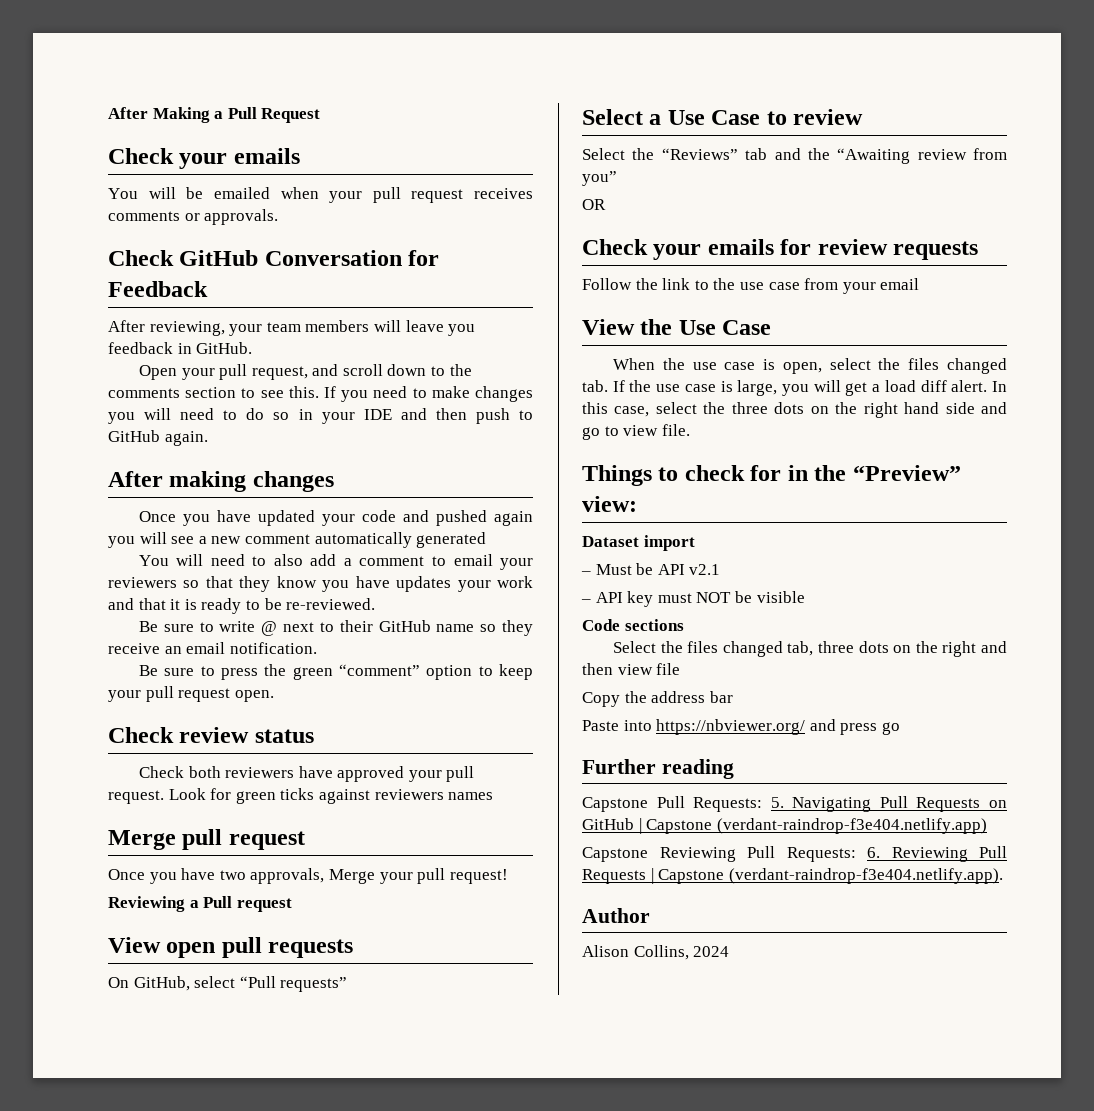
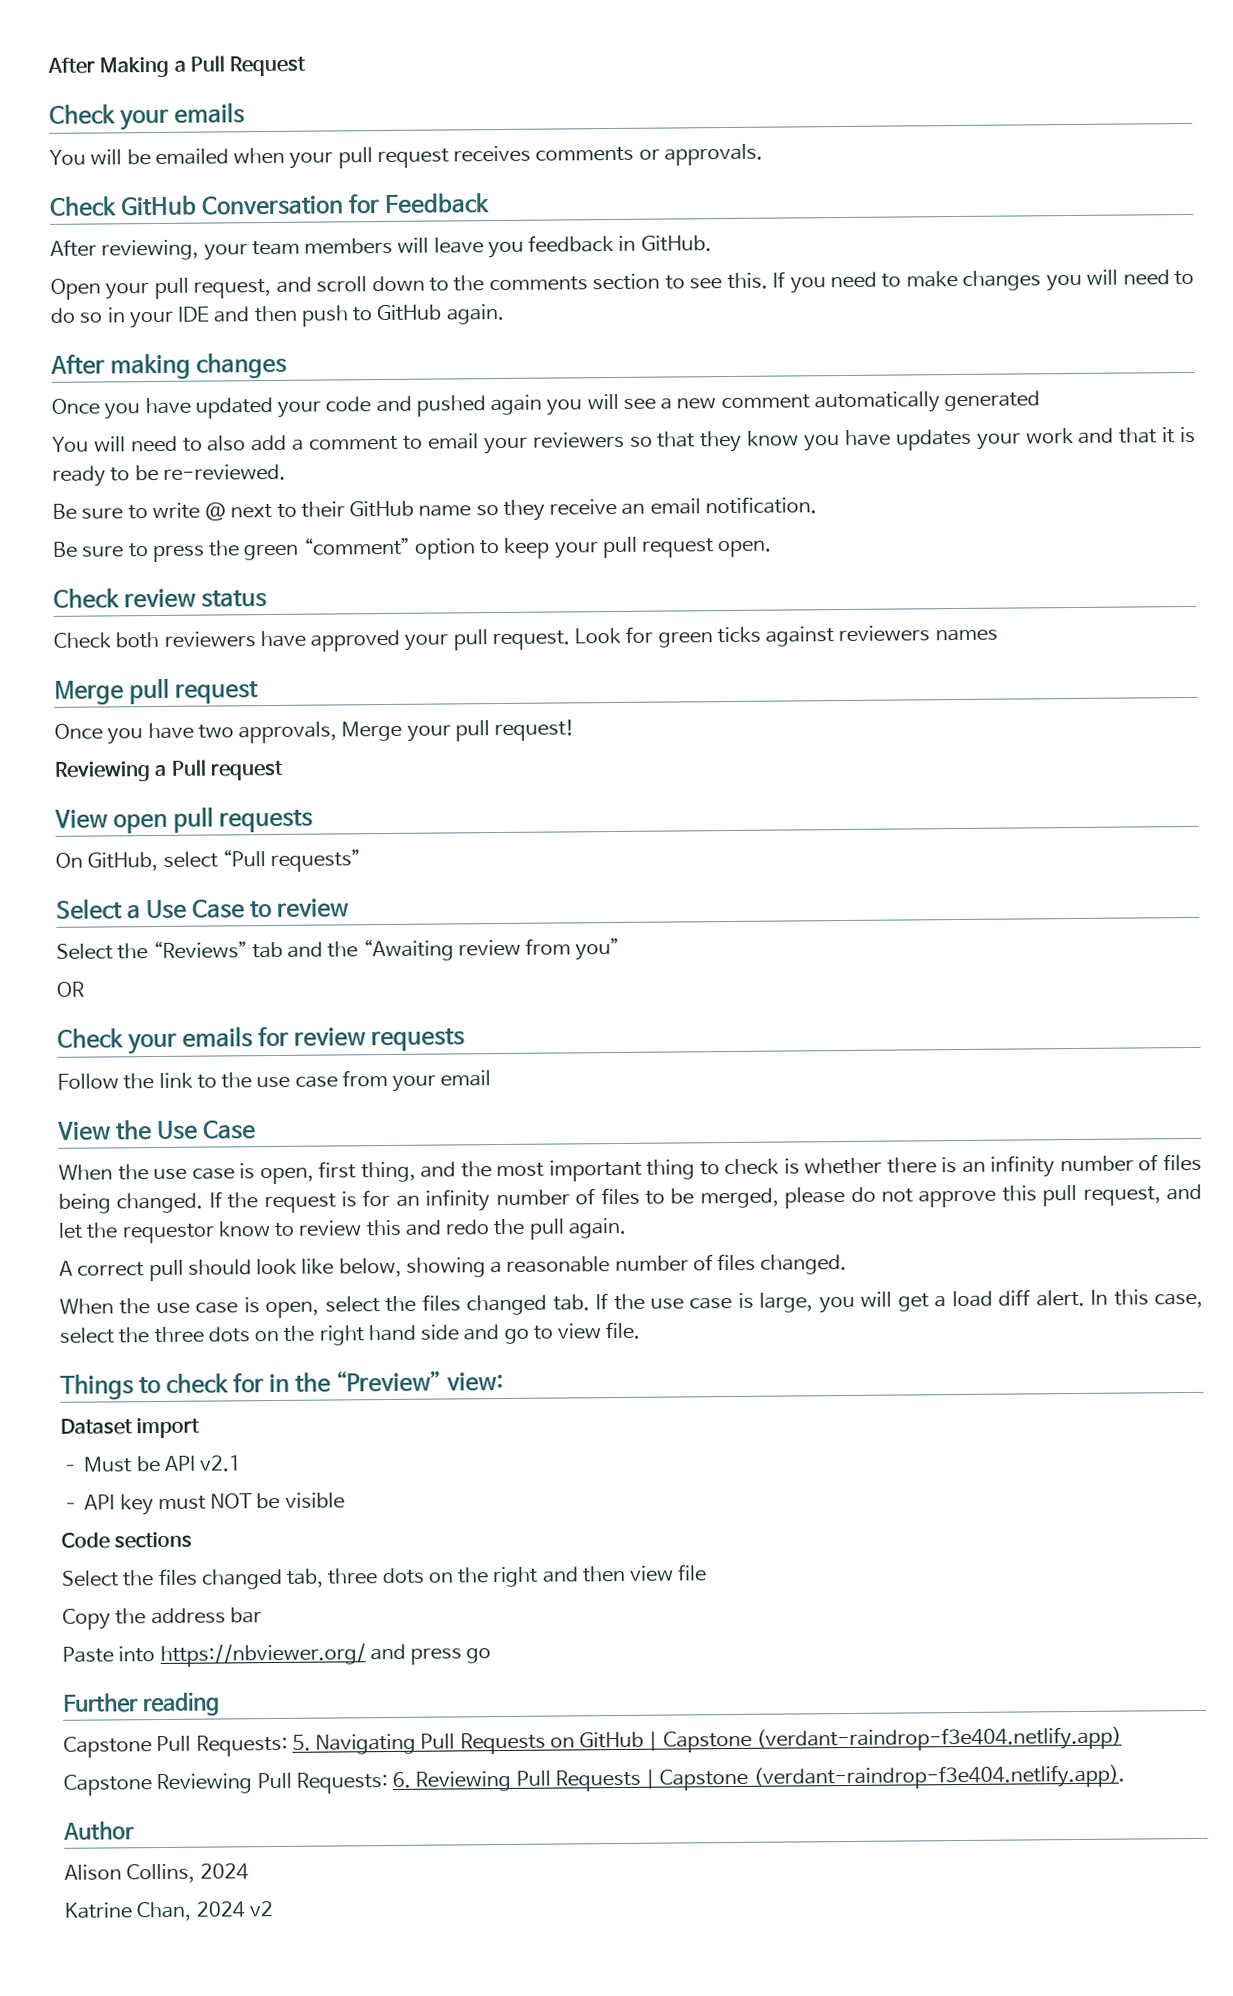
(772, 327) none -> [58,1153,1202,1185] [58,1183,1203,1214] [58,1217,627,1244] [59,1253,848,1282] // When the use case is open, first thing, and the most important thing to check is whether there is an infinity number of files being changed. If the request is for an infinity number of files to be merged, please do not approve this pull request, and let the requestor know to review this and redo the pull again. // A correct pull should look like below, showing a reasonable number of files changed.
(730, 951) none -> [64,1901,273,1922] // Katrine Chan, 2024 v2

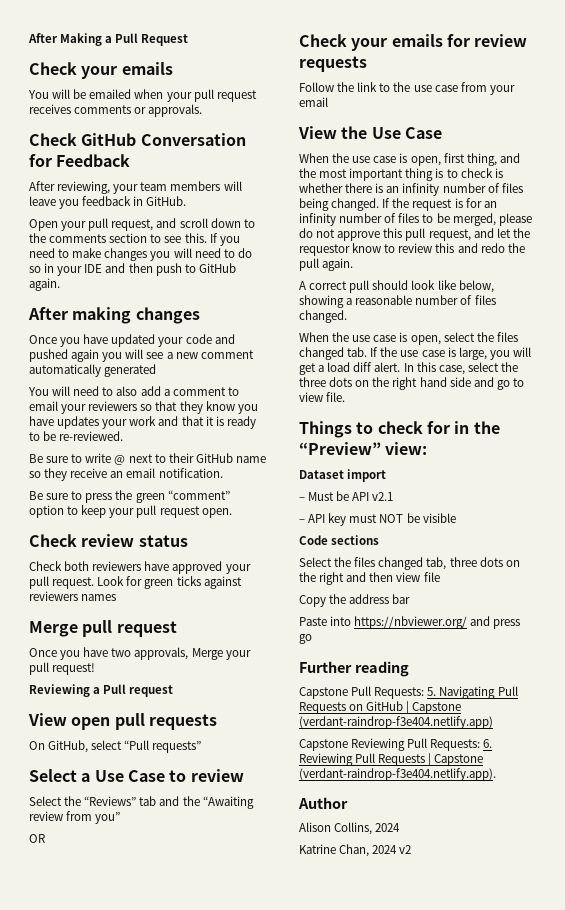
(696, 1169) none -> [435,168,444,178] is

